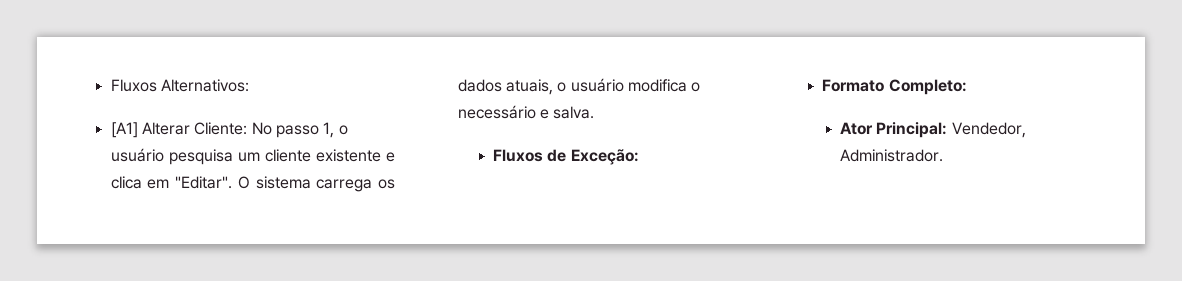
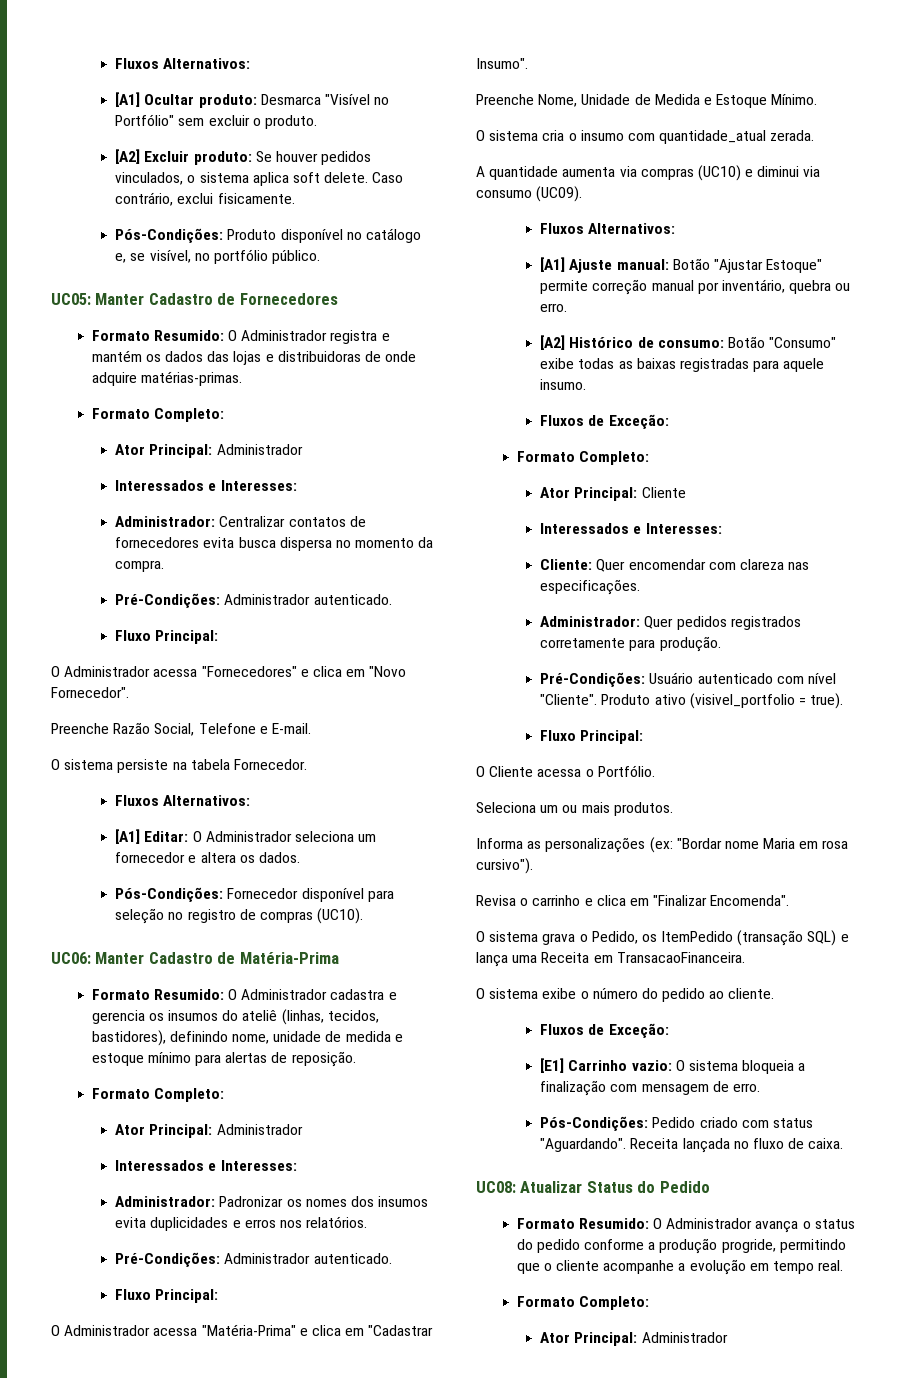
[110,79,249,92] [110,122,348,138] [110,148,396,165] [110,176,395,192] [457,78,701,95] [457,105,595,119] Fluxos Alternativos: // [A1] Alterar Cliente: No passo 1, o usuário pesquisa um cliente existente e clica em "Editar". O sistema carrega os dados atuais, o usuário modifica o necessário e salva. -> [115,58,251,69] [115,92,390,108] [115,114,317,129] [115,149,372,165] [115,172,404,186] [115,192,295,206] [115,228,421,243] [115,249,321,264] [51,293,338,305] [91,330,390,344] [91,350,417,365] [91,371,242,386] [91,408,224,422] [115,444,303,458] [115,480,297,491] [115,516,366,527] [115,537,434,551] [115,560,165,572] [115,593,392,608] [115,630,219,644] [51,666,407,677] [51,687,129,698] [51,722,311,736] [51,759,307,773] [115,795,251,806] [115,829,377,844] [115,852,300,863] [115,887,394,902] [115,908,364,924] [51,952,339,964] [91,989,397,1000] [91,1009,379,1025] [91,1030,403,1046] [91,1051,356,1067] [91,1088,224,1102] [115,1124,303,1138] [115,1160,297,1171] [115,1196,429,1207] [115,1216,368,1231] [115,1252,392,1267] [115,1289,219,1303] [51,1324,434,1336] [476,58,528,69] [476,94,818,108] [476,130,815,144] [476,165,821,181] [476,186,583,202] [540,223,676,234] [540,257,823,273] [540,279,851,295] [540,303,568,312] [540,335,837,350] [540,358,825,372] [540,379,587,390] Fluxos Alternativos: // [A1] Ocultar produto: Desmarca "Visível no Portfólio" sem excluir o produto. // [A2] Excluir produto: Se houver pedidos vinculados, o sistema aplica soft delete. Caso contrário, exclui fisicamente. // Pós-Condições: Produto disponível no catálogo e, se visível, no portfólio público. // UC05: Manter Cadastro de Fornecedores // Formato Resumido: O Administrador registra e mantém os dados das lojas e distribuidoras de onde adquire matérias-primas. // Formato Completo: // Ator Principal: Administrador // Interessados e Interesses: // Administrador: Centralizar contatos de fornecedores evita busca dispersa no momento da compra. // Pré-Condições: Administrador autenticado. // Fluxo Principal: // O Administrador acessa "Fornecedores" e clica em "Novo Fornecedor". // Preenche Razão Social, Telefone e E-mail. // O sistema persiste na tabela Fornecedor. // Fluxos Alternativos: // [A1] Editar: O Administrador seleciona um fornecedor e altera os dados. // Pós-Condições: Fornecedor disponível para seleção no registro de compras (UC10). // UC06: Manter Cadastro de Matéria-Prima // Formato Resumido: O Administrador cadastra e gerencia os insumos do ateliê (linhas, tecidos, bastidores), definindo nome, unidade de medida e estoque mínimo para alertas de reposição. // Formato Completo: // Ator Principal: Administrador // Interessados e Interesses: // Administrador: Padronizar os nomes dos insumos evita duplicidades e erros nos relatórios. // Pré-Condições: Administrador autenticado. // Fluxo Principal: // O Administrador acessa "Matéria-Prima" e clica em "Cadastrar Insumo". // Preenche Nome, Unidade de Medida e Estoque Mínimo. // O sistema cria o insumo com quantidade_atual zerada. // A quantidade aumenta via compras (UC10) e diminui via consumo (UC09). // Fluxos Alternativos: // [A1] Ajuste manual: Botão "Ajustar Estoque" permite correção manual por inventário, quebra ou erro. // [A2] Histórico de consumo: Botão "Consumo" exibe todas as baixas registradas para aquele insumo.
[951,122,1026,138] [839,149,943,162] Vendedor, Administrador. -> [641,487,686,498] [540,523,722,534] [540,559,810,572] [540,579,641,595] [540,616,801,630] [540,636,721,652] [540,672,836,687] [540,693,844,709] [540,730,644,744] [476,765,655,777] [476,802,673,816] [476,837,849,853] [476,858,533,874] [476,895,790,906] [476,930,849,946] [476,952,745,967] [476,988,775,1002] [540,1023,669,1038] [540,1058,806,1074] [540,1080,760,1096] [540,1116,813,1131] [540,1138,844,1153] [476,1181,710,1193] [516,1218,855,1233] [516,1238,846,1254] [516,1259,844,1275] [516,1296,649,1310] [540,1332,728,1346] Cliente // Interessados e Interesses: // Cliente: Quer encomendar com clareza nas especificações. // Administrador: Quer pedidos registrados corretamente para produção. // Pré-Condições: Usuário autenticado com nível "Cliente". Produto ativo (visivel_portfolio = true). // Fluxo Principal: // O Cliente acessa o Portfólio. // Seleciona um ou mais produtos. // Informa as personalizações (ex: "Bordar nome Maria em rosa cursivo"). // Revisa o carrinho e clica em "Finalizar Encomenda". // O sistema grava o Pedido, os ItemPedido (transação SQL) e lança uma Receita em TransacaoFinanceira. // O sistema exibe o número do pedido ao cliente. // Fluxos de Exceção: // [E1] Carrinho vazio: O sistema bloqueia a finalização com mensagem de erro. // Pós-Condições: Pedido criado com status "Aguardando". Receita lançada no fluxo de caixa. // UC08: Atualizar Status do Pedido // Formato Resumido: O Administrador avança o status do pedido conforme a produção progride, permitindo que o cliente acompanhe a evolução em tempo real. // Formato Completo: // Ator Principal: Administrador

